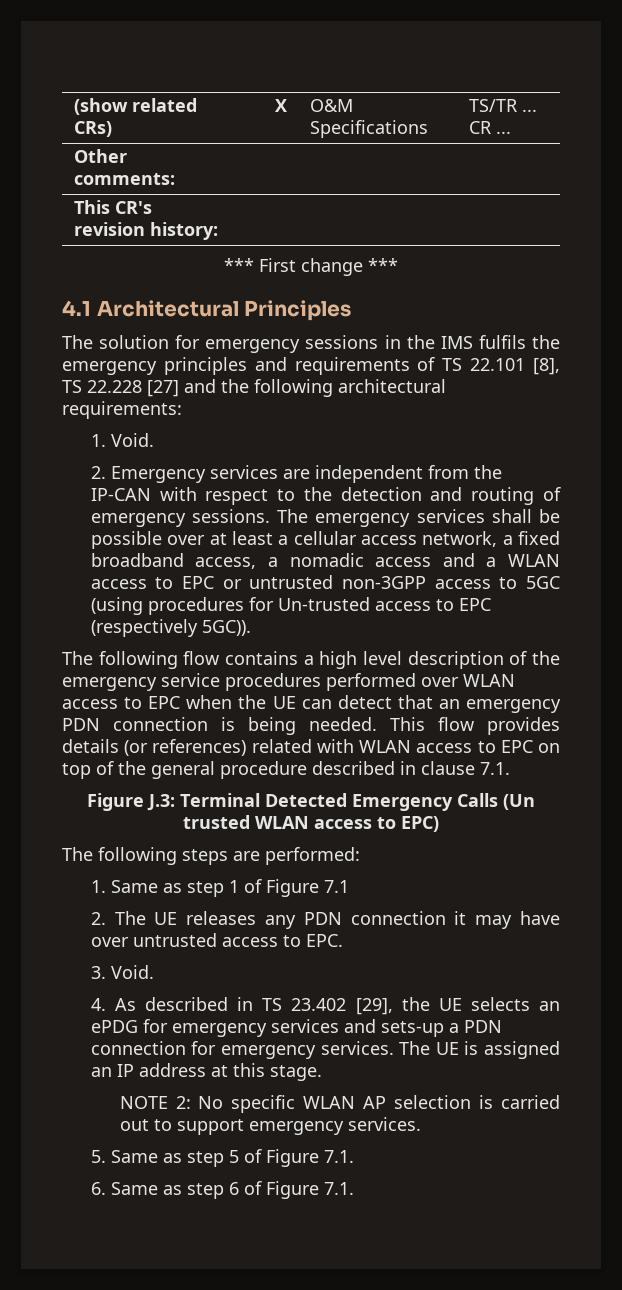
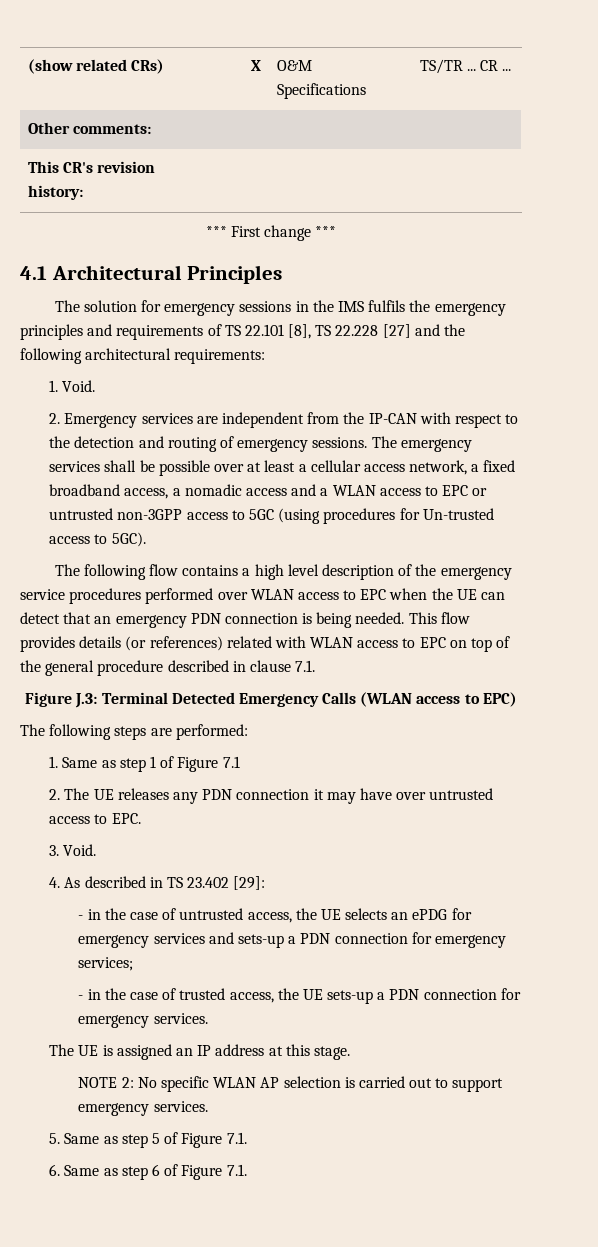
[458,598,491,611] [90,619,251,637] EPC (respectively 5GC)). -> [111,532,146,547] 5GC).
[503,794,535,810] [183,815,309,829] (Un trusted WLAN -> [360,692,413,707] (WLAN
[355,998,393,1015] [29], -> [233,876,266,890] [78,908,292,923] [29]: // - in the case of untrusted access,
[320,1041,394,1055] services. -> [78,957,134,971] [78,988,521,1004] [78,1013,208,1028] services; // - in the case of trusted access, the UE sets-up a PDN connection for emergency services. //

